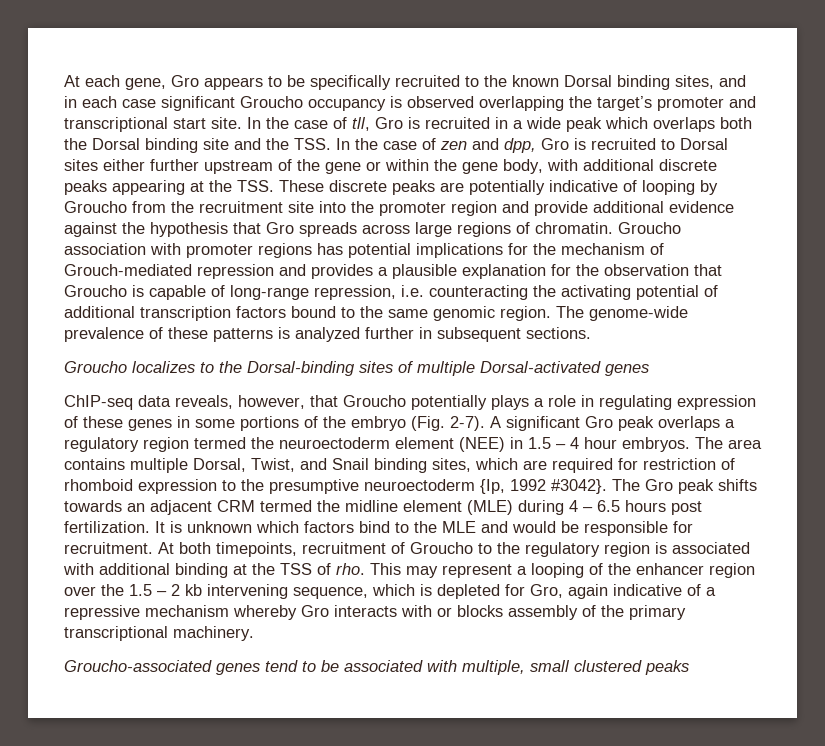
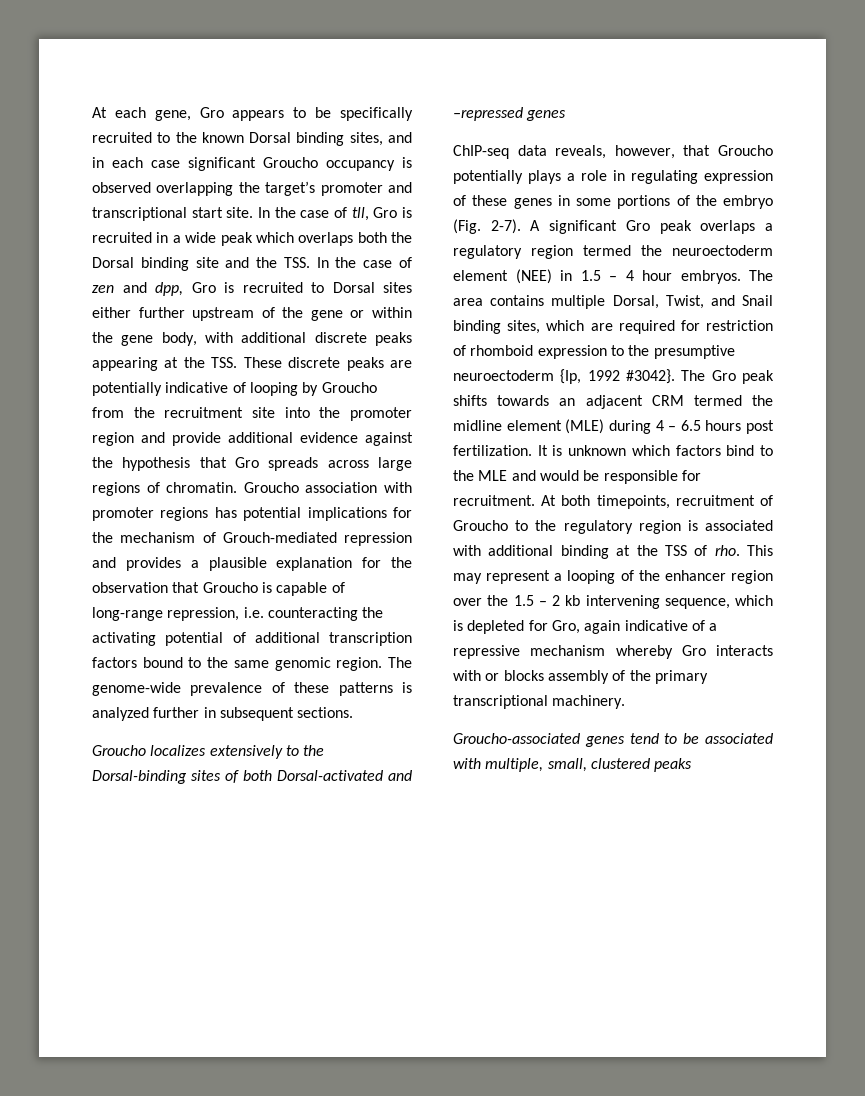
(195, 367) none -> [209,745,283,759] extensively
[417,361,601,376] multiple Dorsal-activated -> [243,770,412,781] [453,107,523,121] both Dorsal-activated and –repressed
[530,660,570,672] small -> [547,758,587,772] small,

